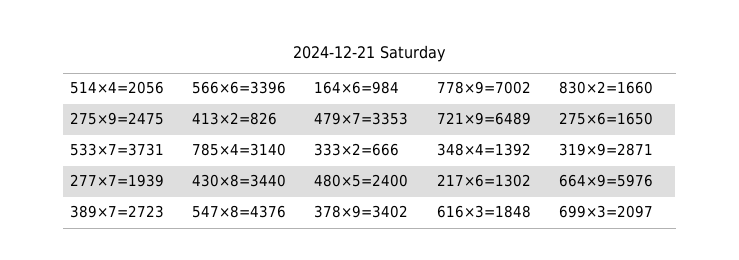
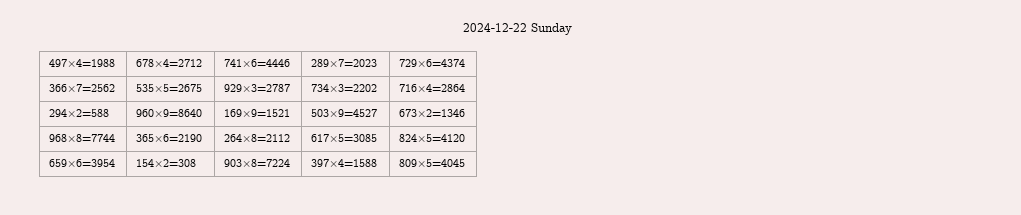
[293,45,446,62] [70,81,165,94] [192,81,287,94] [314,81,400,94] [437,81,532,94] [559,81,654,94] [70,112,165,125] [192,112,278,125] [314,112,409,125] [437,112,532,125] [559,112,654,125] [70,143,165,156] [192,143,287,156] [314,143,400,156] [437,143,532,156] [559,143,654,156] [70,174,165,187] [192,174,287,187] [314,174,409,187] [437,174,532,187] [559,174,654,187] [70,205,165,218] [192,205,287,218] [314,205,409,218] [437,205,532,218] [559,205,654,218] 2024-12-21 Saturday // 514×4=2056 | 566×6=3396 | 164×6=984 | 778×9=7002 | 830×2=1660 // 275×9=2475 | 413×2=826 | 479×7=3353 | 721×9=6489 | 275×6=1650 // 533×7=3731 | 785×4=3140 | 333×2=666 | 348×4=1392 | 319×9=2871 // 277×7=1939 | 430×8=3440 | 480×5=2400 | 217×6=1302 | 664×9=5976 // 389×7=2723 | 547×8=4376 | 378×9=3402 | 616×3=1848 | 699×3=2097 -> [463,23,572,35] [49,59,116,67] [136,59,203,67] [224,59,291,67] [311,59,378,67] [399,59,466,67] [49,84,116,92] [136,84,203,92] [224,84,291,92] [311,84,378,92] [399,84,466,92] [49,109,110,117] [136,109,203,117] [224,109,291,117] [311,109,378,117] [399,109,466,117] [49,134,116,142] [136,134,203,142] [224,134,291,142] [311,134,378,142] [399,134,466,142] [49,159,116,167] [136,159,197,167] [224,159,291,167] [311,159,378,167] [399,159,466,167] 2024-12-22 Sunday // 497×4=1988 | 678×4=2712 | 741×6=4446 | 289×7=2023 | 729×6=4374 // 366×7=2562 | 535×5=2675 | 929×3=2787 | 734×3=2202 | 716×4=2864 // 294×2=588 | 960×9=8640 | 169×9=1521 | 503×9=4527 | 673×2=1346 // 968×8=7744 | 365×6=2190 | 264×8=2112 | 617×5=3085 | 824×5=4120 // 659×6=3954 | 154×2=308 | 903×8=7224 | 397×4=1588 | 809×5=4045

